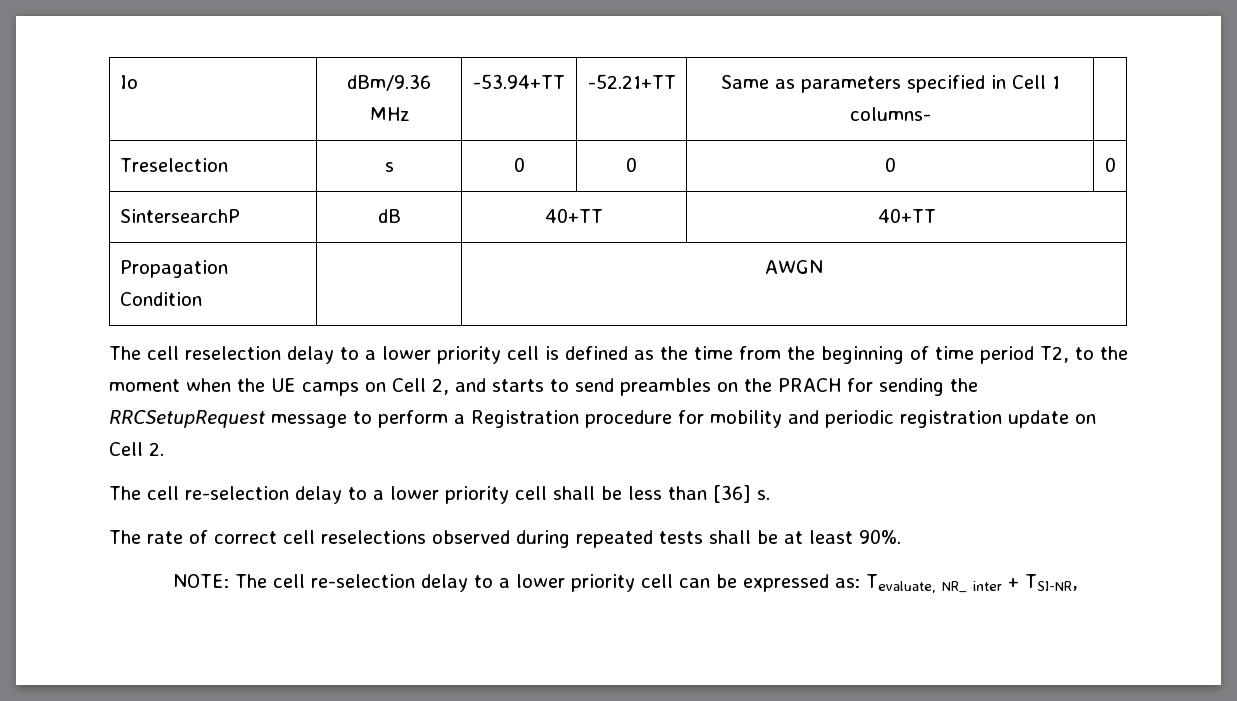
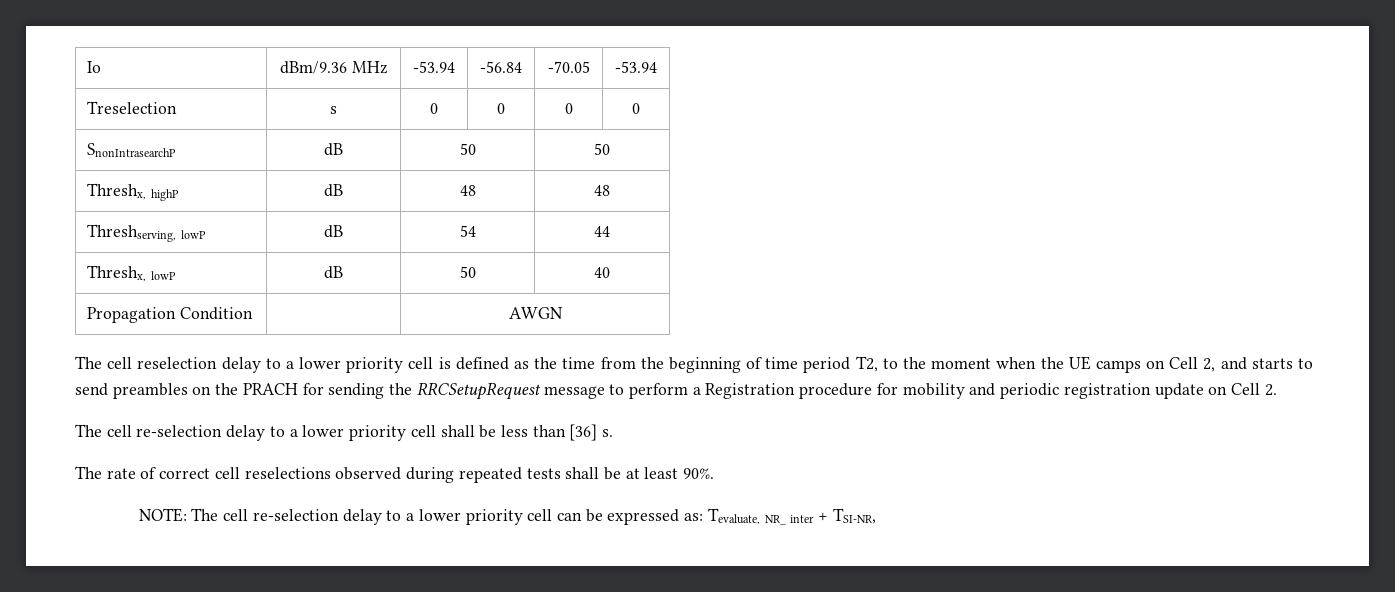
[473,74,565,89] [587,74,676,89] [720,75,1060,93] [849,107,931,121] -53.94+TT | -52.21+TT | Same as parameters specified in Cell 1 columns- | -> [413,61,455,73] [480,61,522,73] [547,61,590,73] [615,61,657,73] -53.94 | -56.84 | -70.05 | -53.94
[119,209,240,223] [377,209,401,223] [545,208,603,223] [877,208,936,223] SintersearchP | dB | 40+TT | 40+TT -> [87,143,177,157] [324,143,343,156] [459,143,476,155] [594,143,610,155] [87,183,179,201] [324,184,343,197] [459,185,476,196] [594,185,610,196] [87,224,206,242] [324,225,343,238] [459,225,476,237] [594,226,610,237] [87,265,176,282] [324,266,343,279] [459,266,476,278] [594,267,610,278] SnonIntrasearchP | dB | 50 | 50 // Threshx, highP | dB | 48 | 48 // Threshserving, lowP | dB | 54 | 44 // Threshx, lowP | dB | 50 | 40

